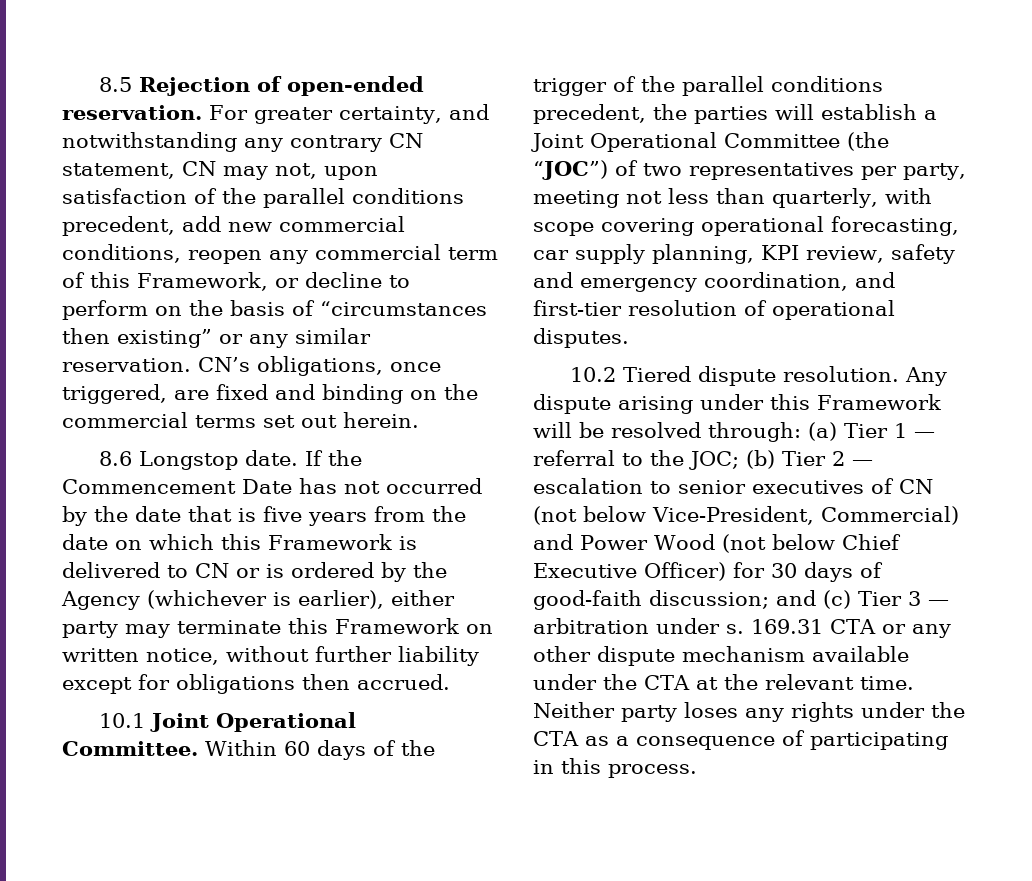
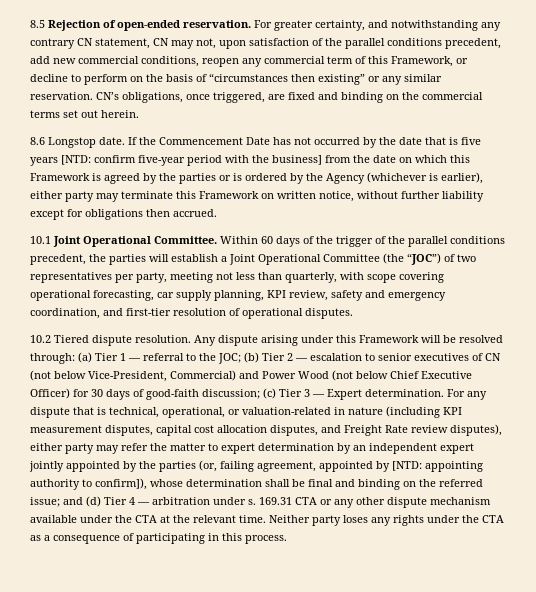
(367, 519) none -> [61,155,322,166] [NTD: confirm five-year period with the business]
[62,562,229,578] delivered to CN -> [104,173,216,184] agreed by the parties
[776,590,816,606] and -> (260, 394) none
(949, 603) none -> [327,389,487,400] [30,406,462,418] [30,424,502,436] [30,443,474,454] [29,460,483,472] [30,478,483,490] [30,496,150,507] Expert determination. For any dispute that is technical, operational, or valuation-related in nature (including KPI measurement disputes, capital cost allocation disputes, and Freight Rate review disputes), either party may refer the matter to expert determination by an independent expert jointly appointed by the parties (or, failing agreement, appointed by [NTD: appointing authority to confirm]), whose determination shall be final and binding on the referred issue; and (d) Tier 4 —

